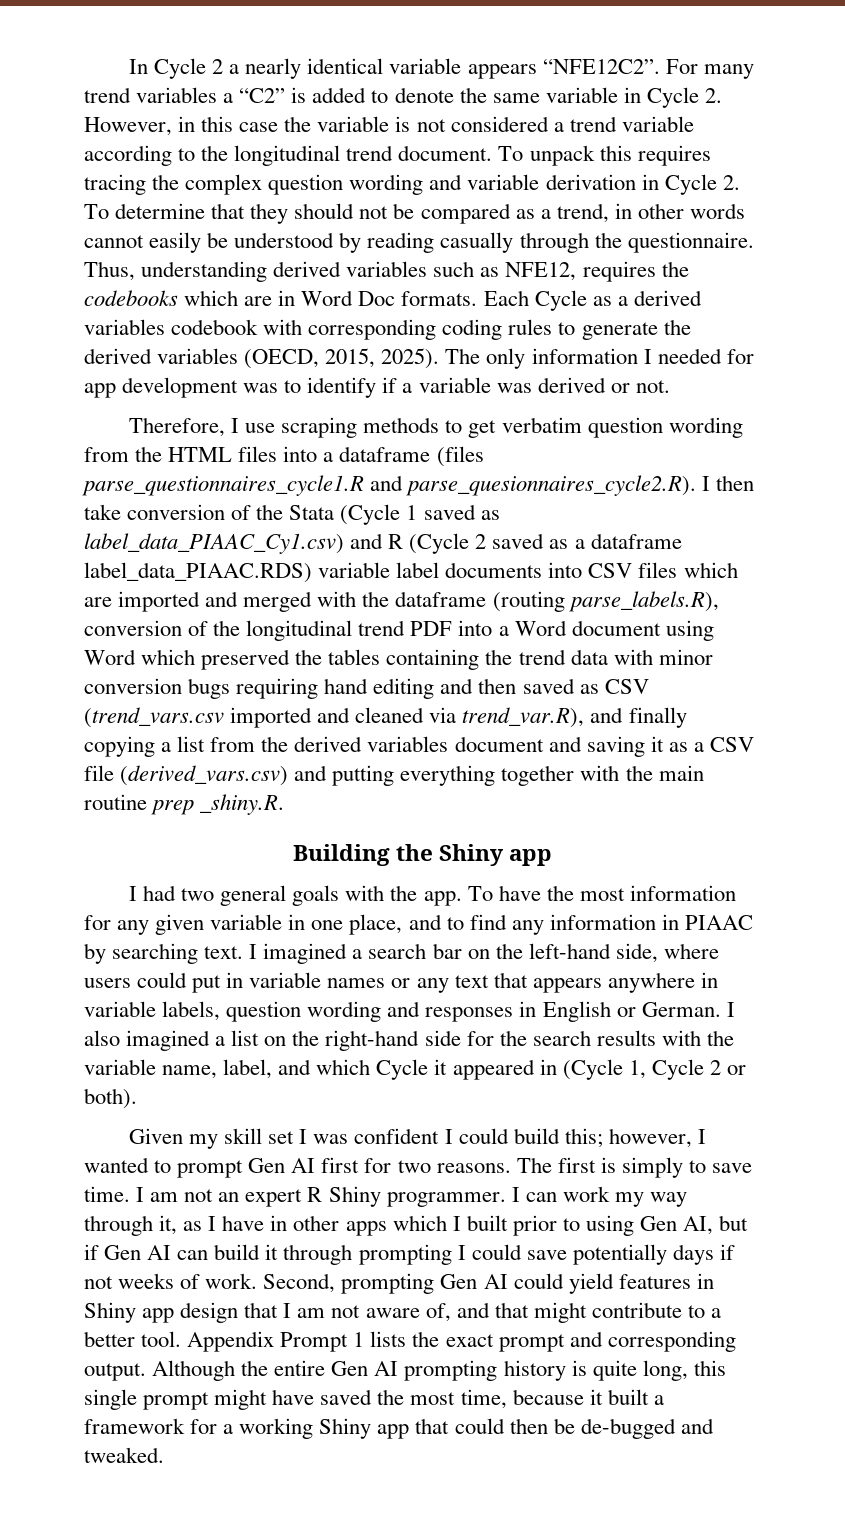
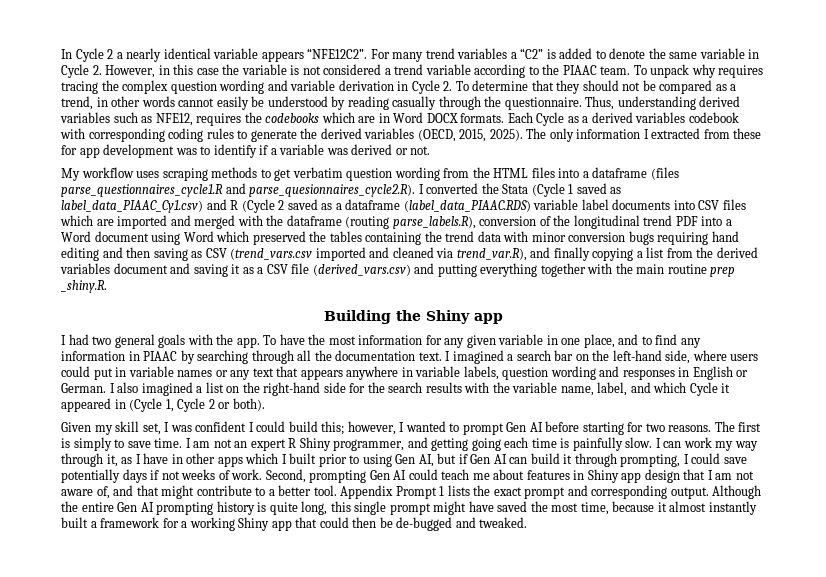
[234,145,493,166] longitudinal trend document. -> [562,65,631,75] PIAAC team.
[599,145,632,161] this -> [691,64,716,78] why
[358,291,396,306] Doc -> [426,113,458,123] DOCX
[657,348,722,364] needed -> [651,128,762,139] extracted from these
[128,417,276,437] Therefore, I use -> [61,167,160,181] My workflow uses
[716,475,755,491] [84,504,252,520] then take conversion of -> [426,183,479,194] converted
[84,562,312,583] label_data_PIAAC.RDS) -> [403,200,531,212] (label_data_PIAAC.RDS)
[522,678,575,694] saved -> [153,248,188,261] saving
(199, 953) none -> [251,350,416,364] through all the documentation
[268,1131,295,1144] set -> [142,423,161,435] set,
[321,1157,360,1173] first -> [545,421,624,435] before starting
[386,1192,506,1207] programmer. -> [333,437,653,451] programmer, and getting going each time is painfully slow.
[358,1244,452,1265] prompting -> [620,454,681,467] prompting,
[568,1273,614,1294] yield -> [441,469,525,480] teach me about
(603, 1397) none -> [669,501,757,515] almost instantly

